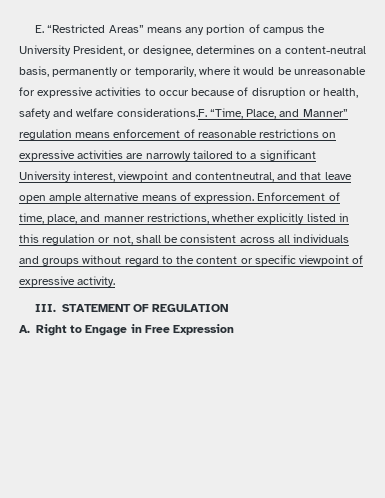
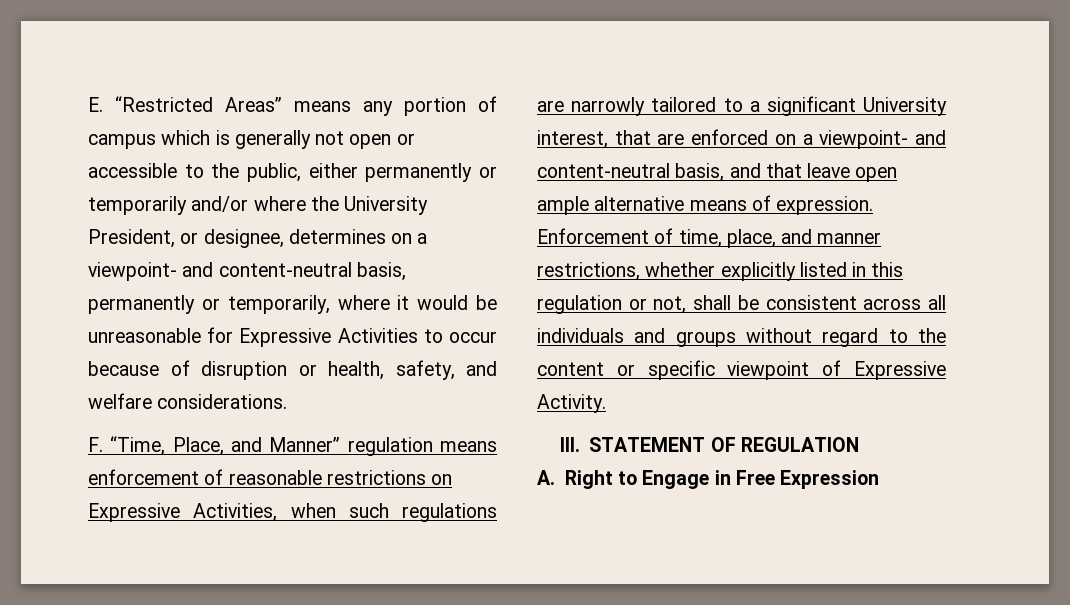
(304, 31) none -> [161,130,415,149] [88,163,497,182] [88,196,306,215] which is generally not open or accessible to the public, either permanently or temporarily and/or where
(282, 51) none -> [88,262,214,281] viewpoint- and
[37,87,142,98] expressive activities -> [239,328,418,347] Expressive Activities
[19,108,51,119] safety -> [395,360,455,380] safety,
[116,108,207,117] considerations.F. -> [157,394,288,409] [88,437,103,452] considerations. // F.
[19,150,124,161] expressive activities -> [88,503,497,522] Expressive Activities, when such regulations
[118,171,274,182] viewpoint and contentneutral, -> [614,129,946,149] [537,163,725,182] that are enforced on a viewpoint- and content-neutral basis,
[19,276,116,287] expressive activity. -> [854,361,946,380] [537,394,606,413] Expressive Activity.

